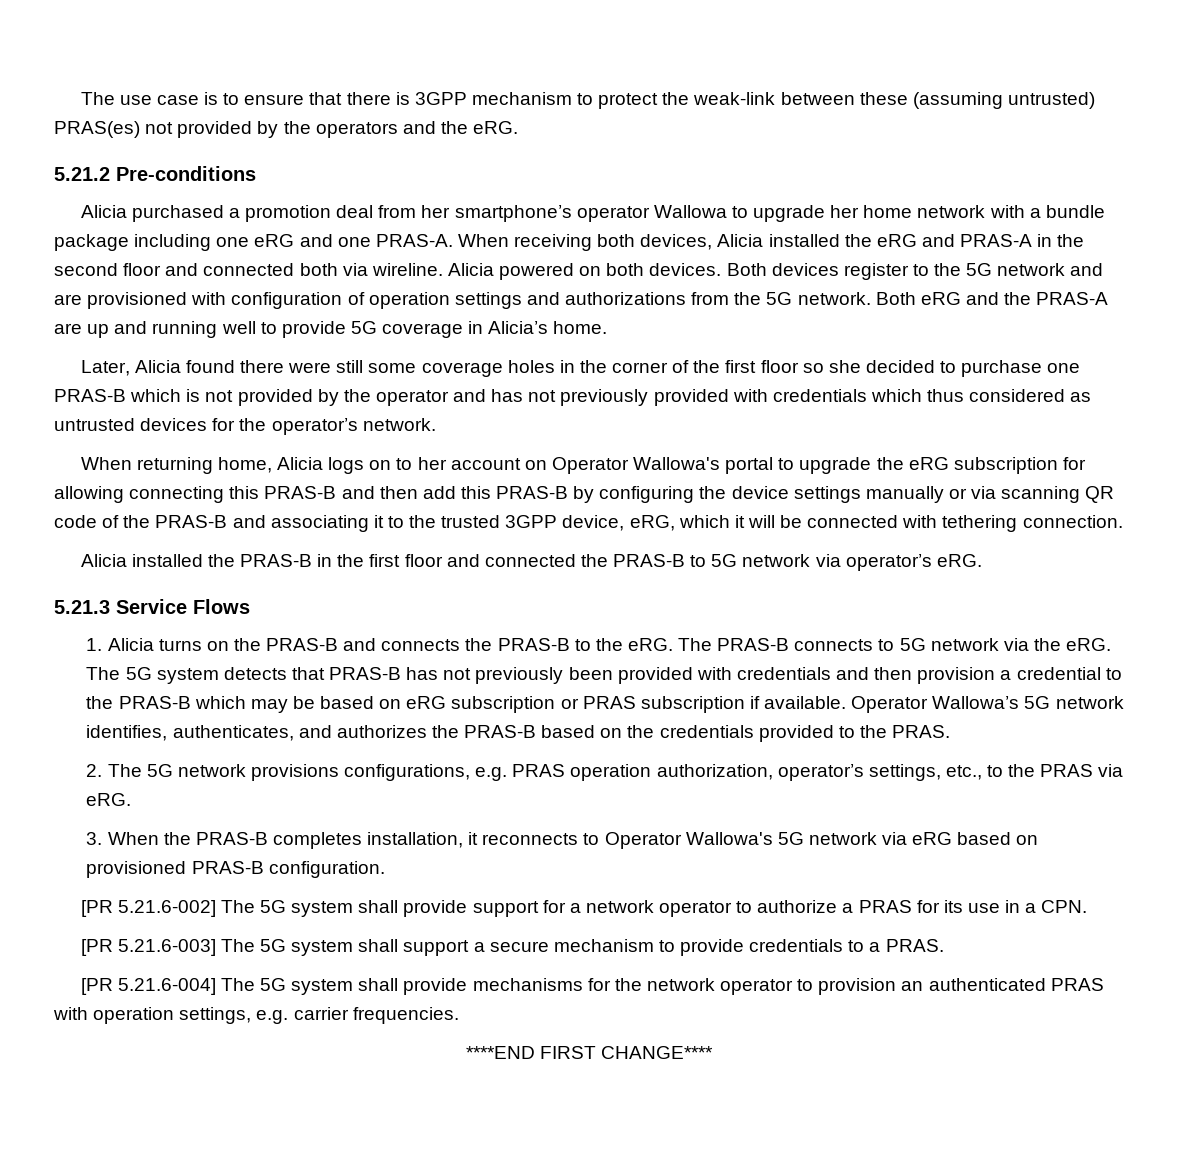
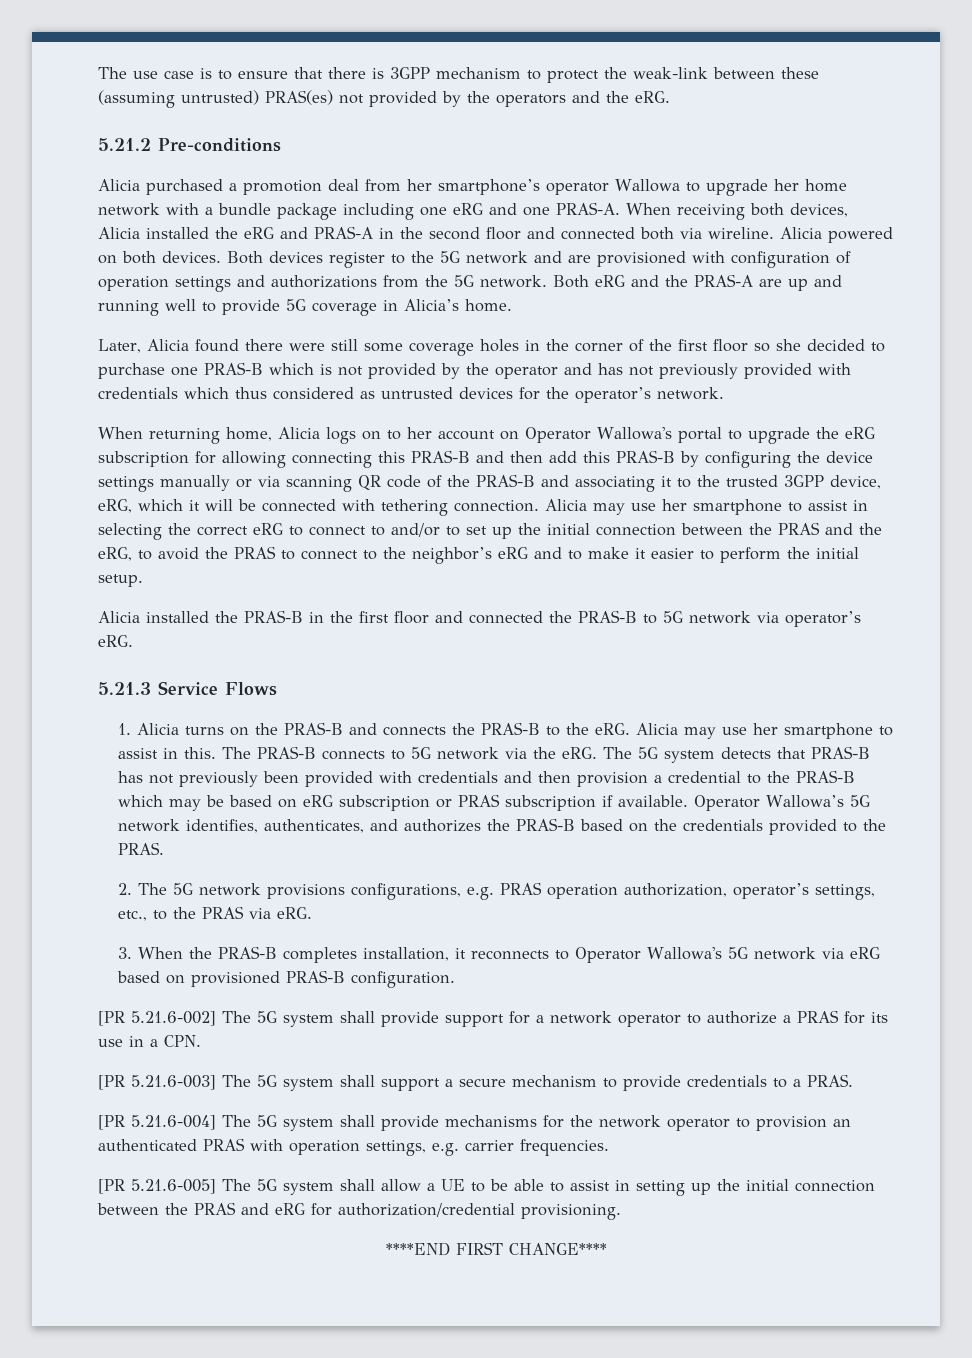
(1123, 521) none -> [545,499,868,515] [98,522,882,540] [98,546,859,564] [98,574,143,587] Alicia may use her smartphone to assist in selecting the correct eRG to connect to and/or to set up the initial connection between the PRAS and the eRG, to avoid the PRAS to connect to the neighbor’s eRG and to make it easier to perform the initial setup.
(673, 644) none -> [636,723,894,739] [118,747,217,759] Alicia may use her smartphone to assist in this.
(459, 1015) none -> [98,1179,875,1196] [97,1202,621,1220] // [PR 5.21.6-005] The 5G system shall allow a UE to be able to assist in setting up the initial connection between the PRAS and eRG for authorization/credential provisioning.

